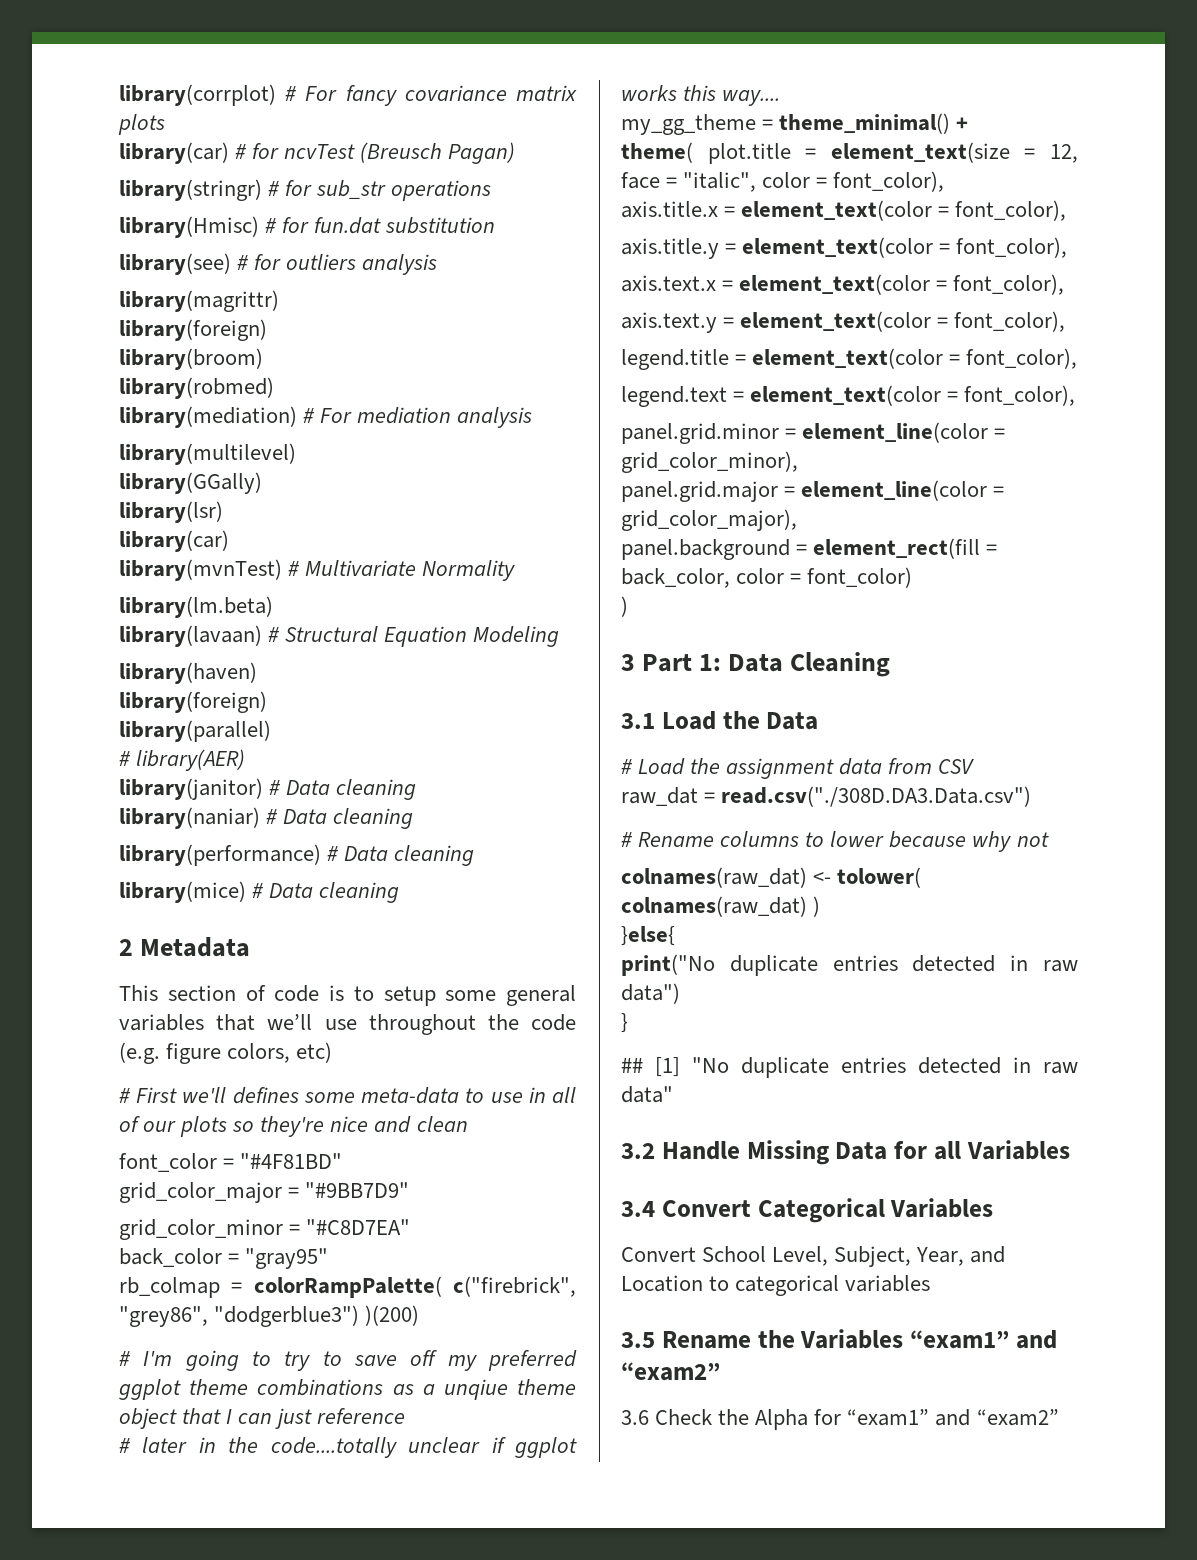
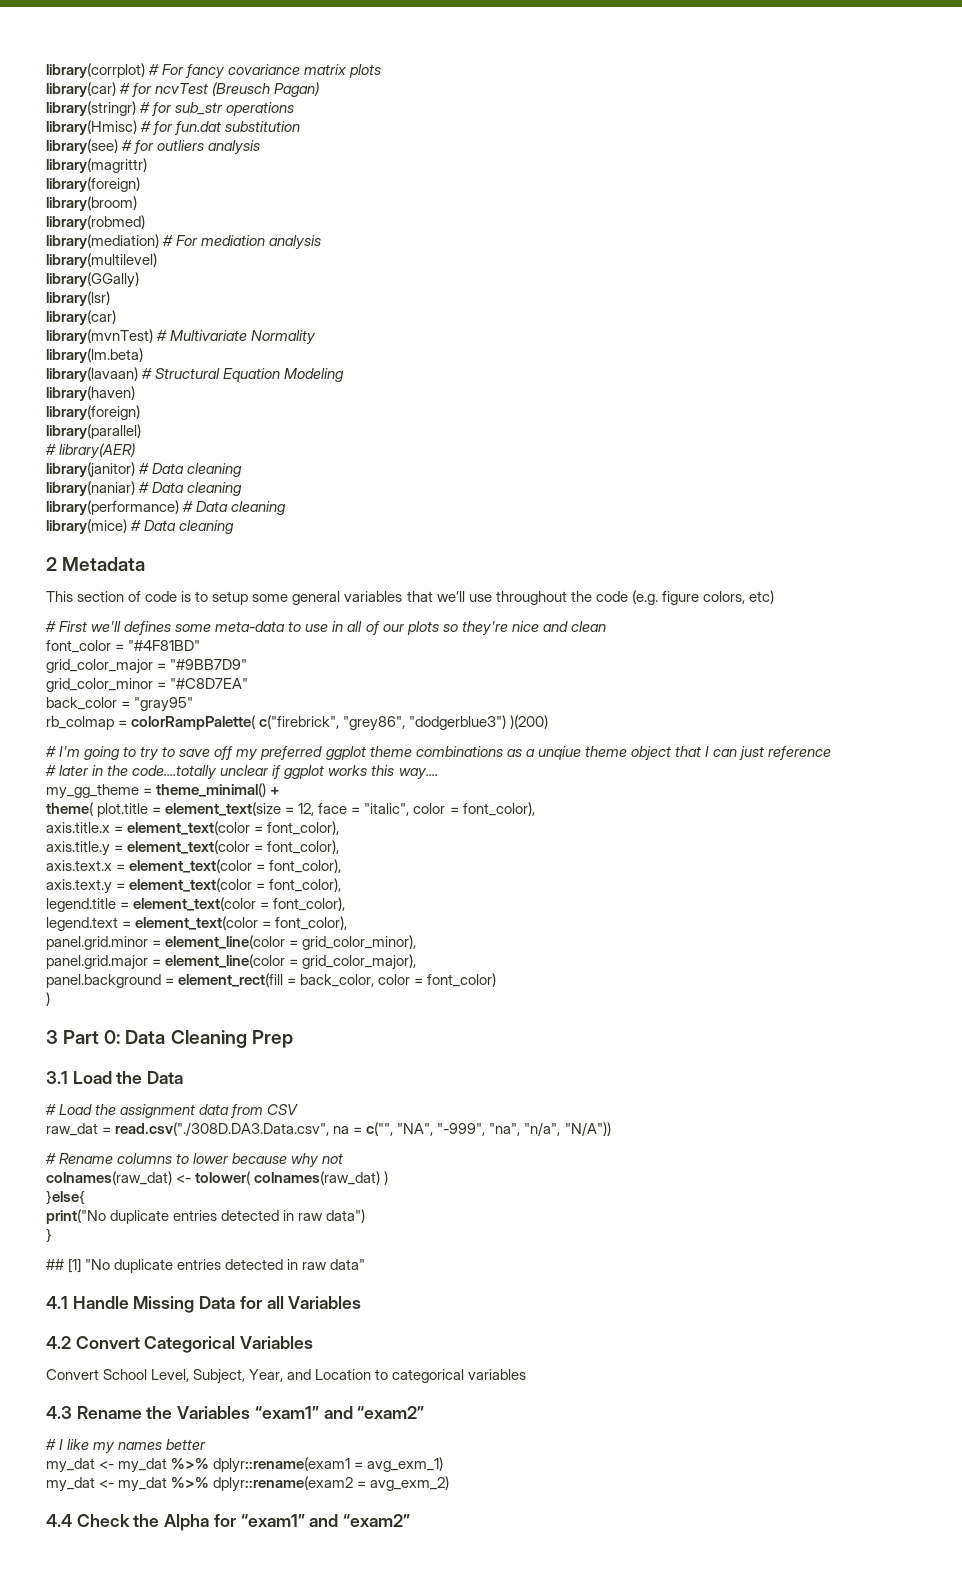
[699,654,722,671] 1: -> [104,1030,121,1044] 0:
(891, 664) none -> [251,1030,293,1048] Prep
[721,786,1032,807] read.csv("./308D.DA3.Data.csv") -> [115,1122,611,1136] read.csv("./308D.DA3.Data.csv", na = c("", "NA", "-999", "na", "n/a", "N/A"))
[621,1143,655,1159] 3.2 -> [46,1296,68,1309] 4.1
[621,1201,655,1217] 3.4 -> [46,1336,71,1349] 4.2
[621,1332,655,1348] 3.5 -> [46,1406,72,1419] 4.3
[621,1410,649,1425] 3.6 -> [45,1439,207,1454] [46,1457,444,1473] [46,1476,450,1492] [46,1514,72,1527] # I like my names better // my_dat <- my_dat %>% dplyr::rename(exam1 = avg_exm_1) // my_dat <- my_dat %>% dplyr::rename(exam2 = avg_exm_2) // 4.4

